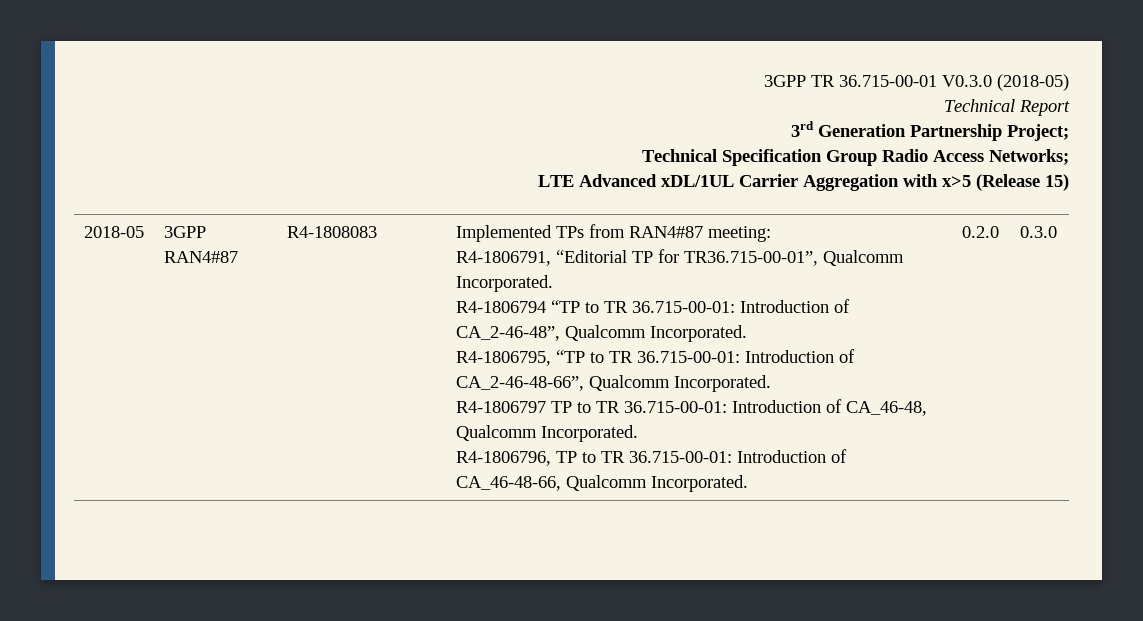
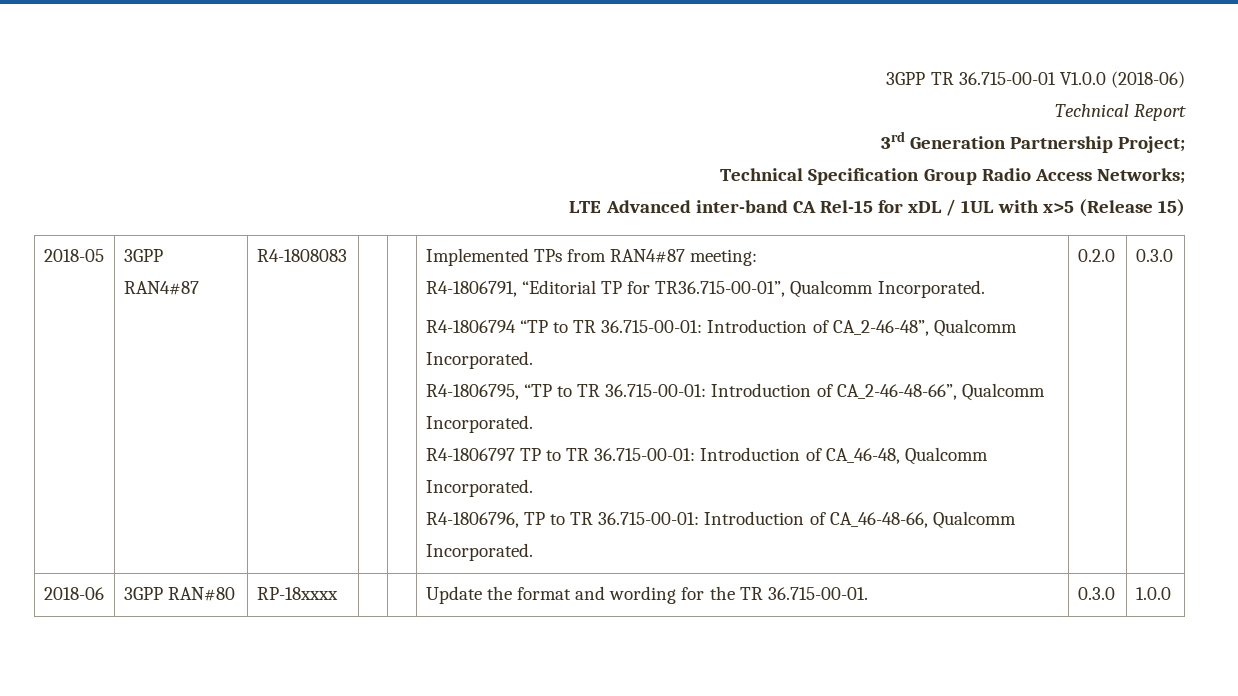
[942,74,1069,91] V0.3.0 (2018-05) -> [1059,71,1186,88] V1.0.0 (2018-06)
[661,174,899,191] xDL/1UL Carrier Aggregation -> [695,199,995,216] inter-band CA Rel-15 for xDL / 1UL
(1057, 232) none -> [43,587,104,600] [123,587,235,601] [256,587,338,600] [425,586,868,604] [1077,587,1115,600] [1135,587,1171,600] // 2018-06 | 3GPP RAN#80 | RP-18xxxx | | | Update the format and wording for the TR 36.715-00-01. | 0.3.0 | 1.0.0

